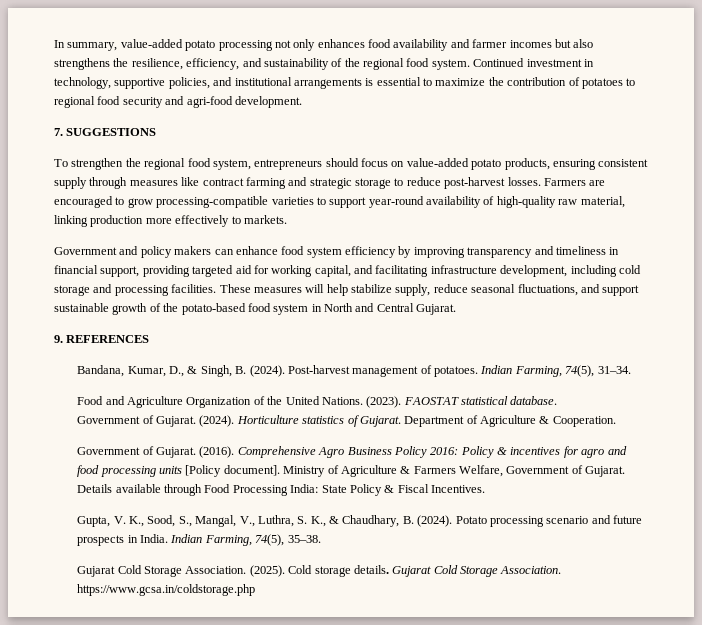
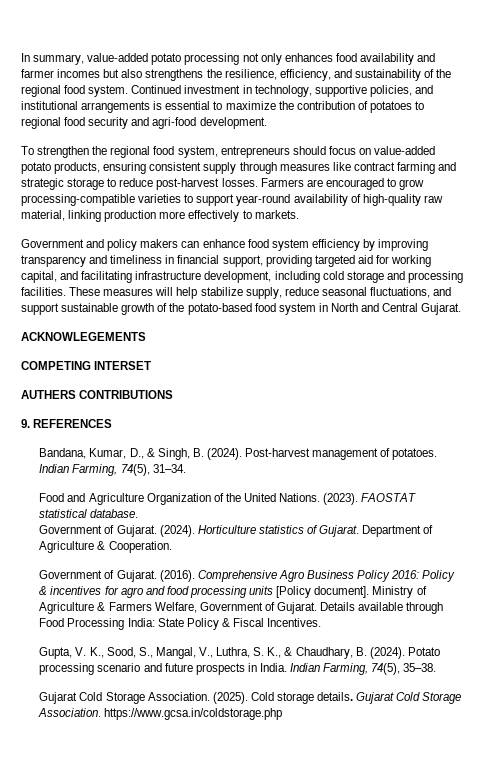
[54,128,157,136] // 7. SUGGESTIONS -> (267, 123) none
(457, 309) none -> [21,332,146,341] [21,361,152,370] [21,390,174,399] // ACKNOWLEGEMENTS // COMPETING INTERSET // AUTHERS CONTRIBUTIONS

